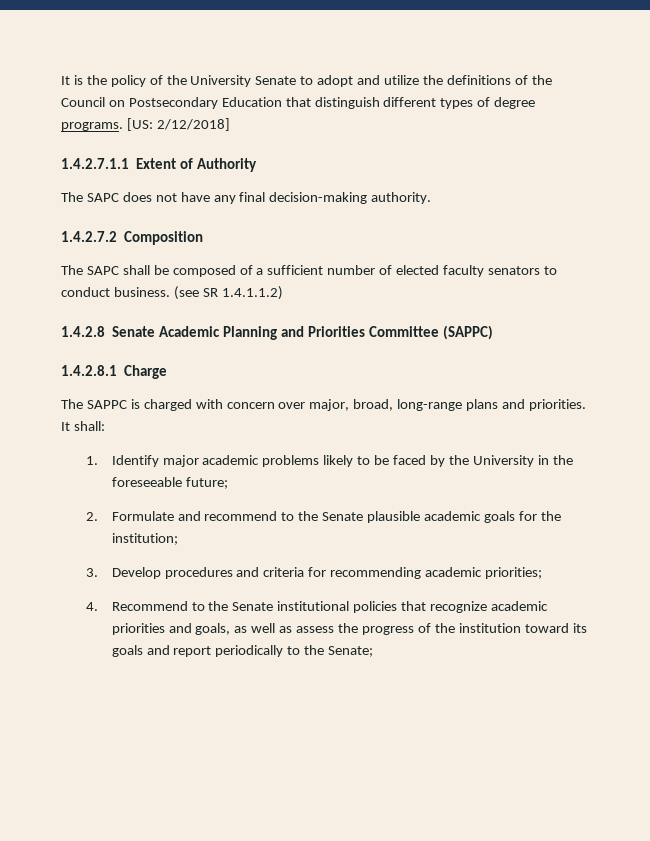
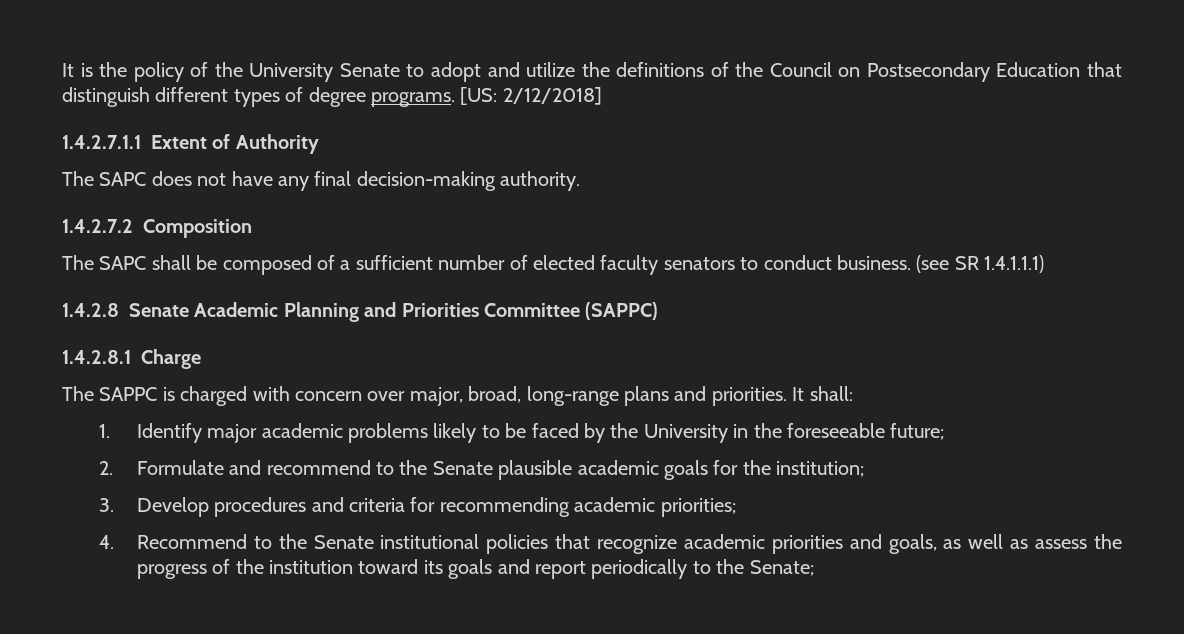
[221,286,283,300] 1.4.1.1.2) -> [984,255,1045,273] 1.4.1.1.1)

